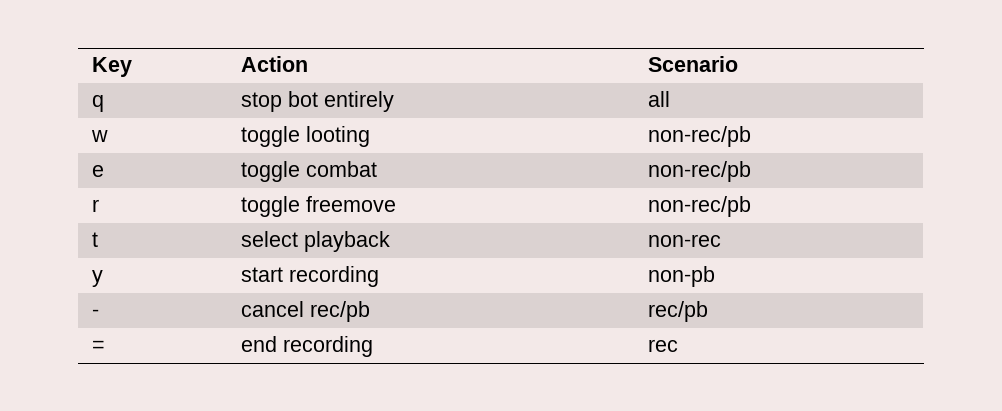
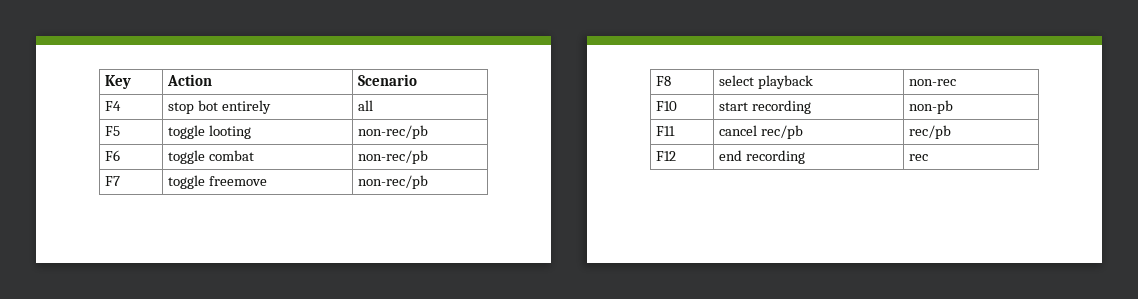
[91,95,104,112] q -> [105,101,122,111] F4
[90,130,108,142] w -> [105,126,121,136] F5
[91,165,104,177] e -> [105,150,121,161] F6
[91,199,99,212] r -> [105,176,121,186] F7
[91,232,98,247] t -> [656,76,672,86] F8
[91,270,103,287] y -> [656,101,678,111] F10
[91,309,99,317] - -> [656,126,676,136] F11
[91,340,105,352] = -> [656,151,677,161] F12

